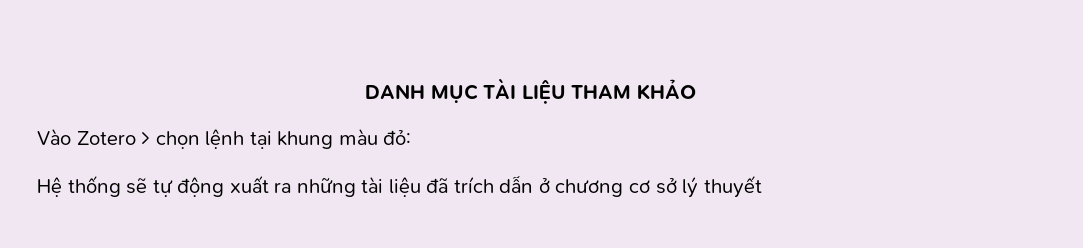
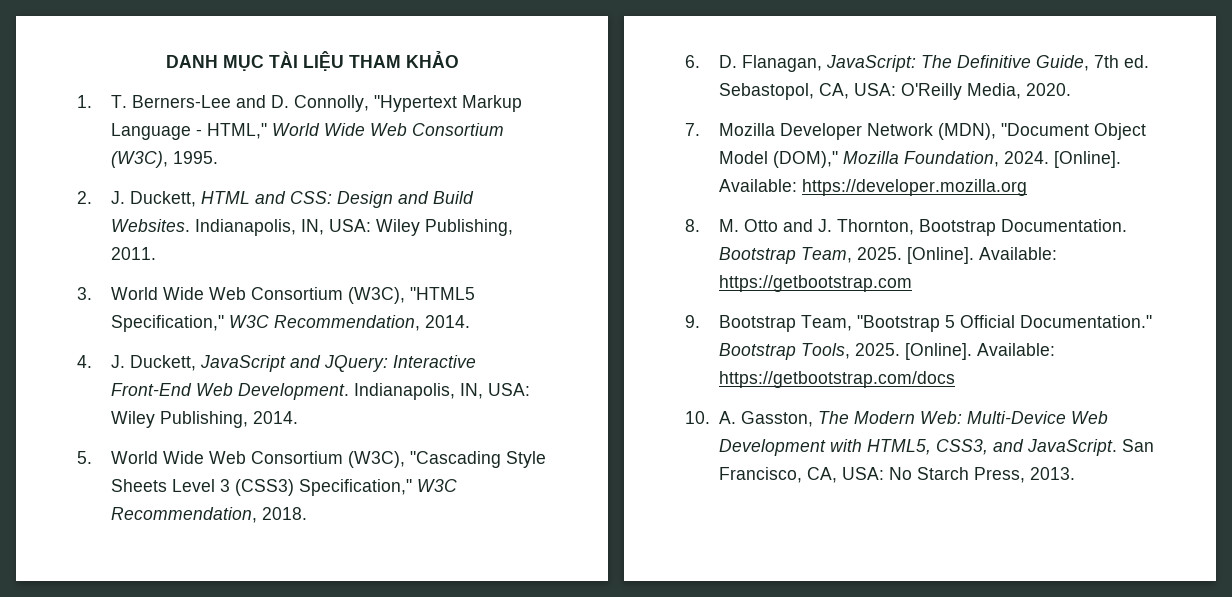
[37,128,412,149] [37,175,762,198] Vào Zotero > chọn lệnh tại khung màu đỏ: // Hệ thống sẽ tự động xuất ra những tài liệu đã trích dẫn ở chương cơ sở lý thuyết -> [77,95,523,112] [111,123,505,140] [111,151,219,168] [77,191,475,208] [111,219,514,236] [111,247,157,260] [77,287,476,304] [111,315,471,332] [77,355,477,372] [111,383,531,400] [111,411,299,428] [77,451,547,468] [111,479,458,496] [111,507,308,523] [685,55,1150,72] [719,83,1072,100] [685,123,1147,140] [719,151,1122,168] [719,179,1028,196] [685,219,1128,236] [719,247,1058,264] [719,275,913,292] [685,315,1153,332] [719,343,1056,360] [719,371,956,388] [685,411,1109,427] [719,439,1155,456] [719,467,1076,483] 1. T. Berners-Lee and D. Connolly, "Hypertext Markup Language - HTML," World Wide Web Consortium (W3C), 1995. // 2. J. Duckett, HTML and CSS: Design and Build Websites. Indianapolis, IN, USA: Wiley Publishing, 2011. // 3. World Wide Web Consortium (W3C), "HTML5 Specification," W3C Recommendation, 2014. // 4. J. Duckett, JavaScript and JQuery: Interactive Front-End Web Development. Indianapolis, IN, USA: Wiley Publishing, 2014. // 5. World Wide Web Consortium (W3C), "Cascading Style Sheets Level 3 (CSS3) Specification," W3C Recommendation, 2018. // 6. D. Flanagan, JavaScript: The Definitive Guide, 7th ed. Sebastopol, CA, USA: O'Reilly Media, 2020. // 7. Mozilla Developer Network (MDN), "Document Object Model (DOM)," Mozilla Foundation, 2024. [Online]. Available: https://developer.mozilla.org // 8. M. Otto and J. Thornton, Bootstrap Documentation. Bootstrap Team, 2025. [Online]. Available: https://getbootstrap.com // 9. Bootstrap Team, "Bootstrap 5 Official Documentation." Bootstrap Tools, 2025. [Online]. Available: https://getbootstrap.com/docs // 10. A. Gasston, The Modern Web: Multi-Device Web Development with HTML5, CSS3, and JavaScript. San Francisco, CA, USA: No Starch Press, 2013.

